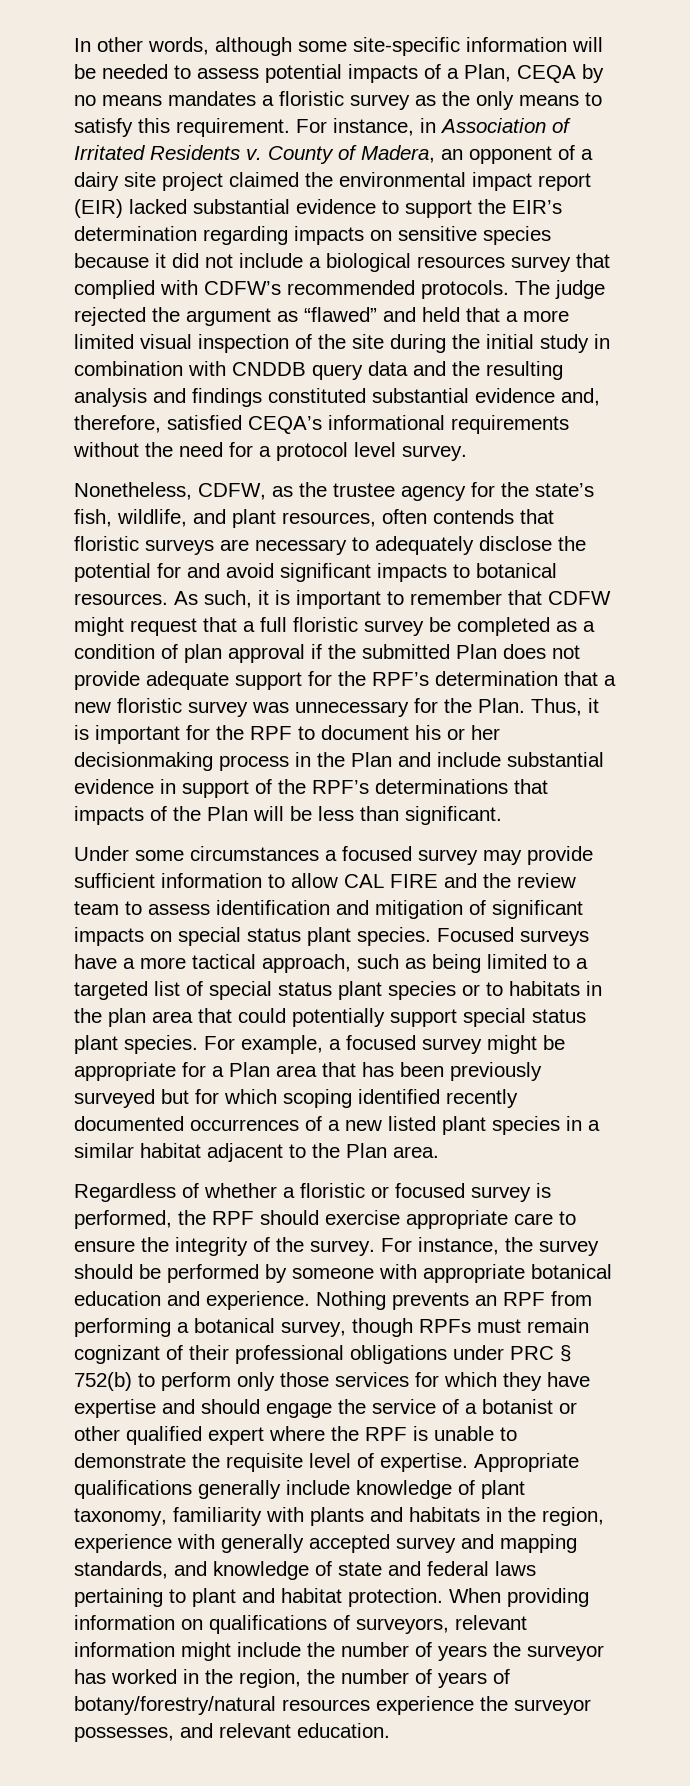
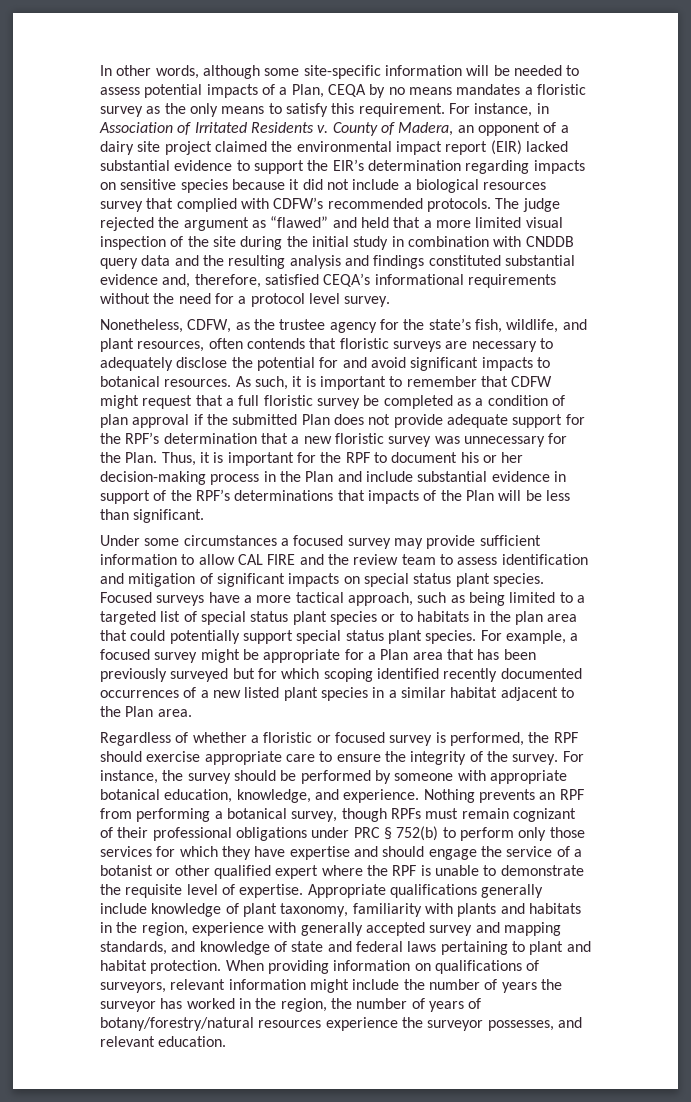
[74,752,213,771] decisionmaking -> [100,471,206,485] decision-making
[74,1291,161,1306] education -> [164,789,311,803] education, knowledge,

